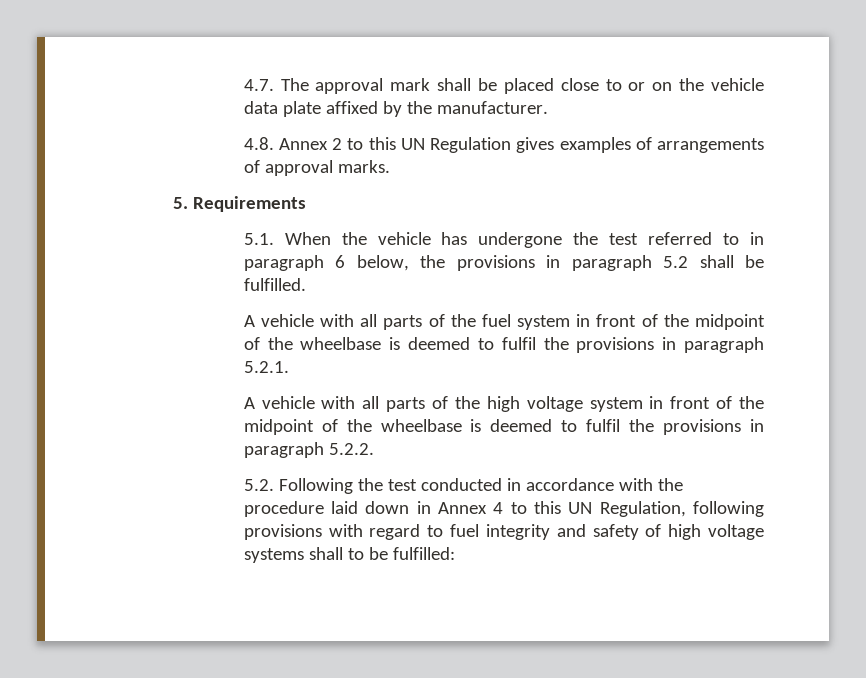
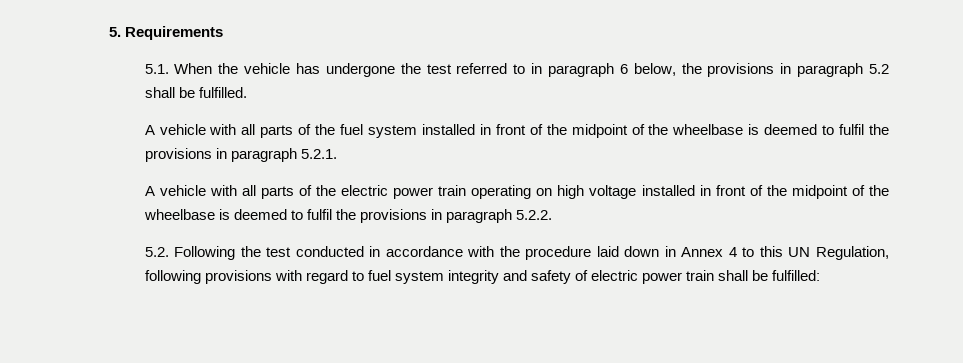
[243,78,764,94] [243,101,548,117] [243,137,764,153] [243,160,390,176] 4.7. The approval mark shall be placed close to or on the vehicle data plate affixed by the manufacturer. // 4.8. Annex 2 to this UN Regulation gives examples of arrangements of approval marks. // -> (109, 32) none
(571, 322) none -> [421,124,475,135] installed
[486,396,643,412] high voltage system -> [341,185,695,199] electric power train operating on high voltage installed
(480, 530) none -> [394,271,444,284] system
[668,524,764,540] [243,547,364,563] high voltage systems shall to -> [591,270,749,284] electric power train shall

